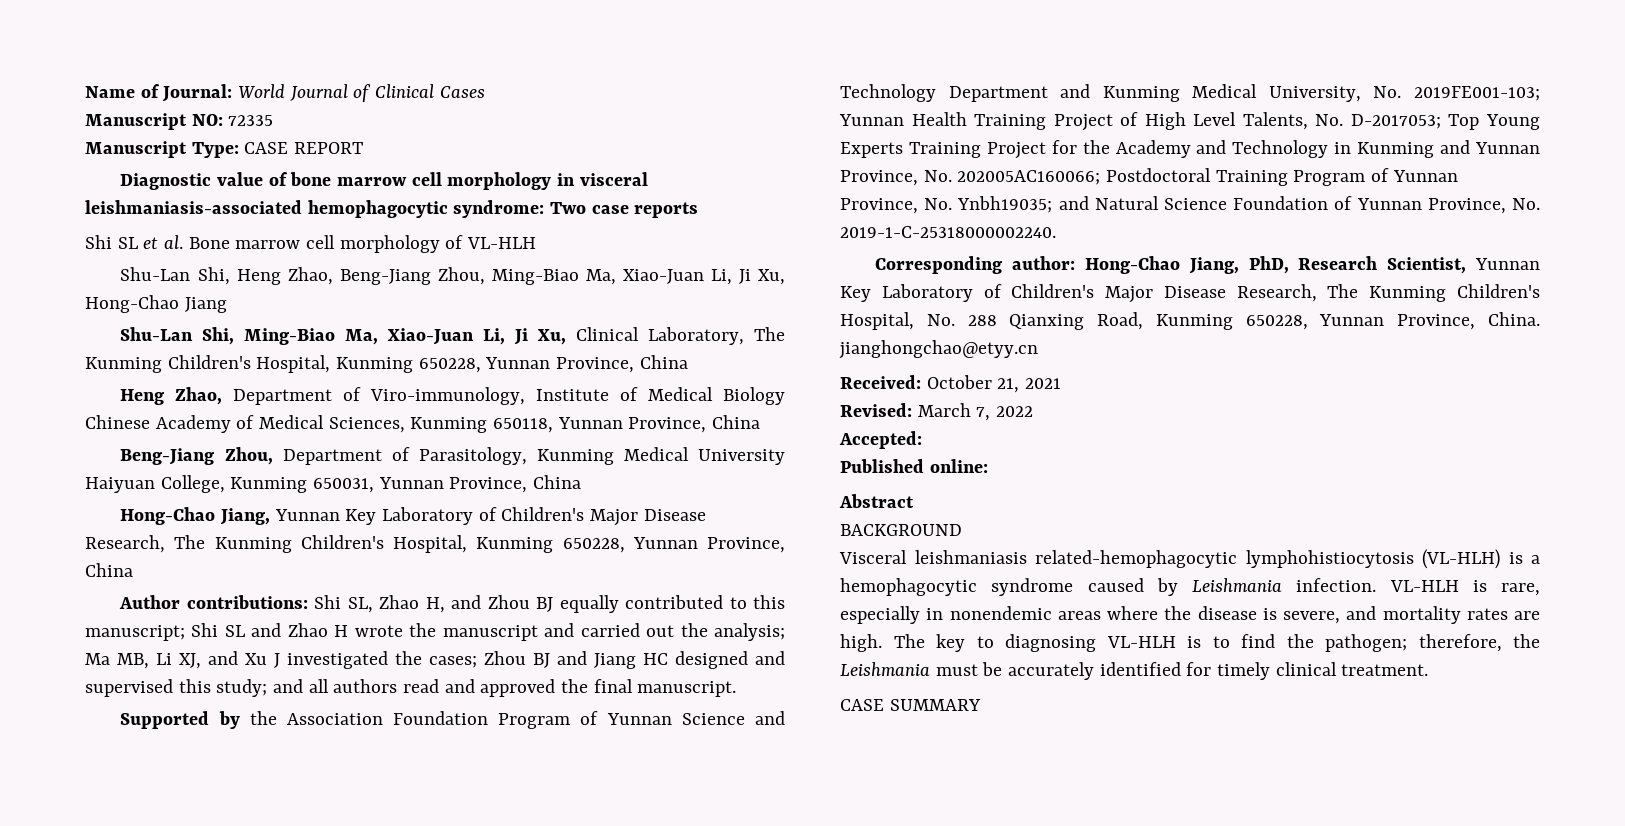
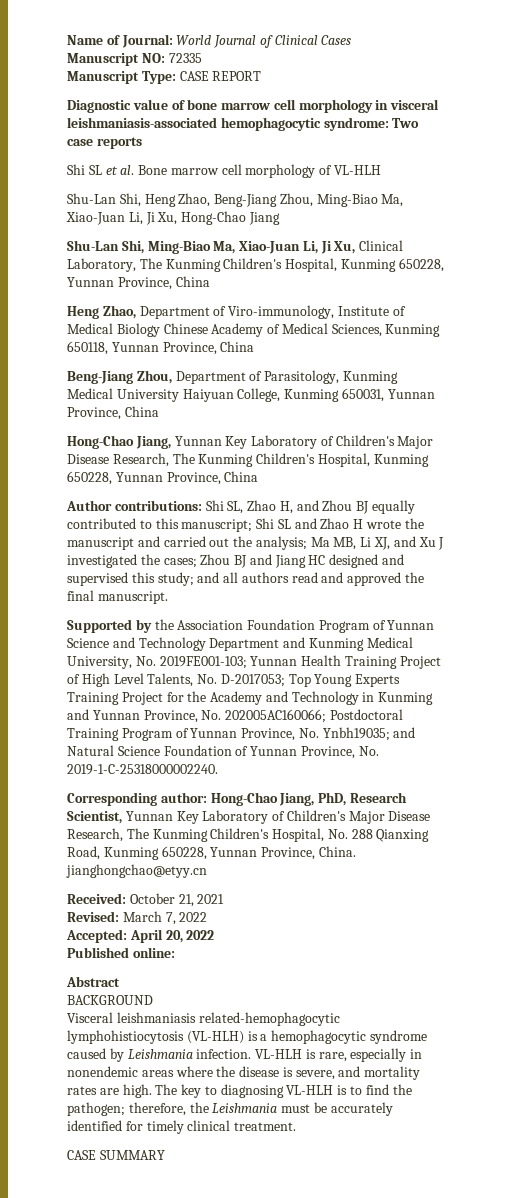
(922, 440) none -> [129,929,215,943] April 20, 2022

